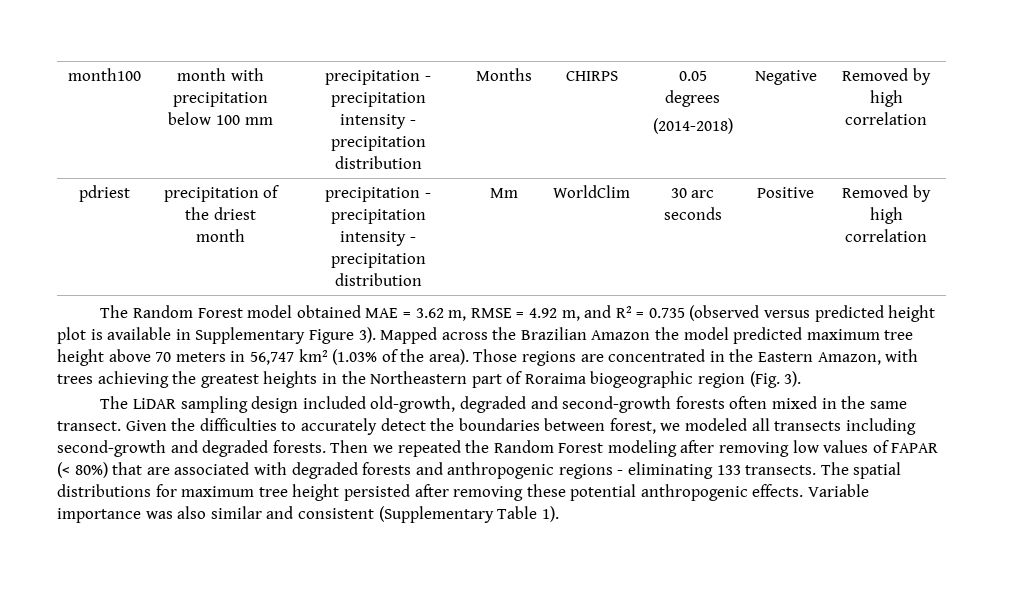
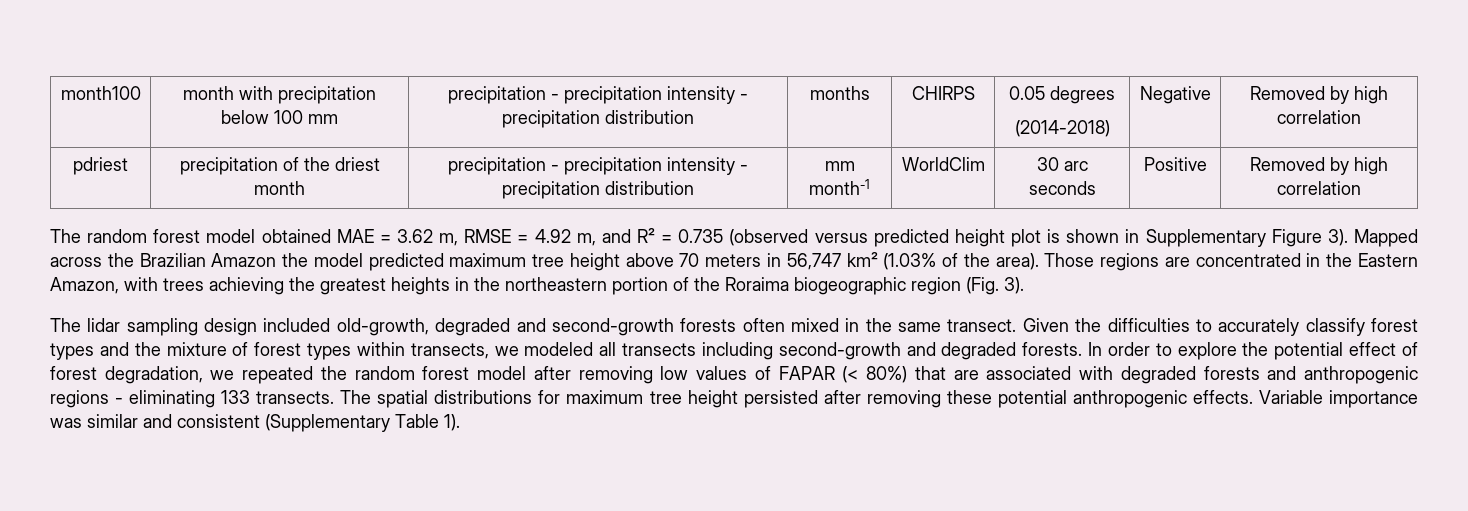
[476,68,532,81] Months -> [809,86,870,100] months
[490,188,518,198] Mm -> [824,161,855,171] [809,179,870,195] mm month-1
[133,305,243,318] Random Forest -> [87,229,201,243] random forest
[107,327,172,340] available -> [1066,229,1120,243] shown
[370,371,523,388] Northeastern part of -> [505,277,720,295] northeastern portion of the
[133,398,177,409] LiDAR -> [87,318,121,332] lidar
[380,418,656,434] detect the boundaries between forest, -> [1305,318,1418,336] [50,342,489,360] classify forest types and the mixture of forest types within transects,
[330,440,677,457] Then we repeated the Random Forest modeling -> [1088,342,1418,360] [50,366,527,384] In order to explore the potential effect of forest degradation, we repeated the random forest model
[177,506,207,519] also -> (82, 423) none

